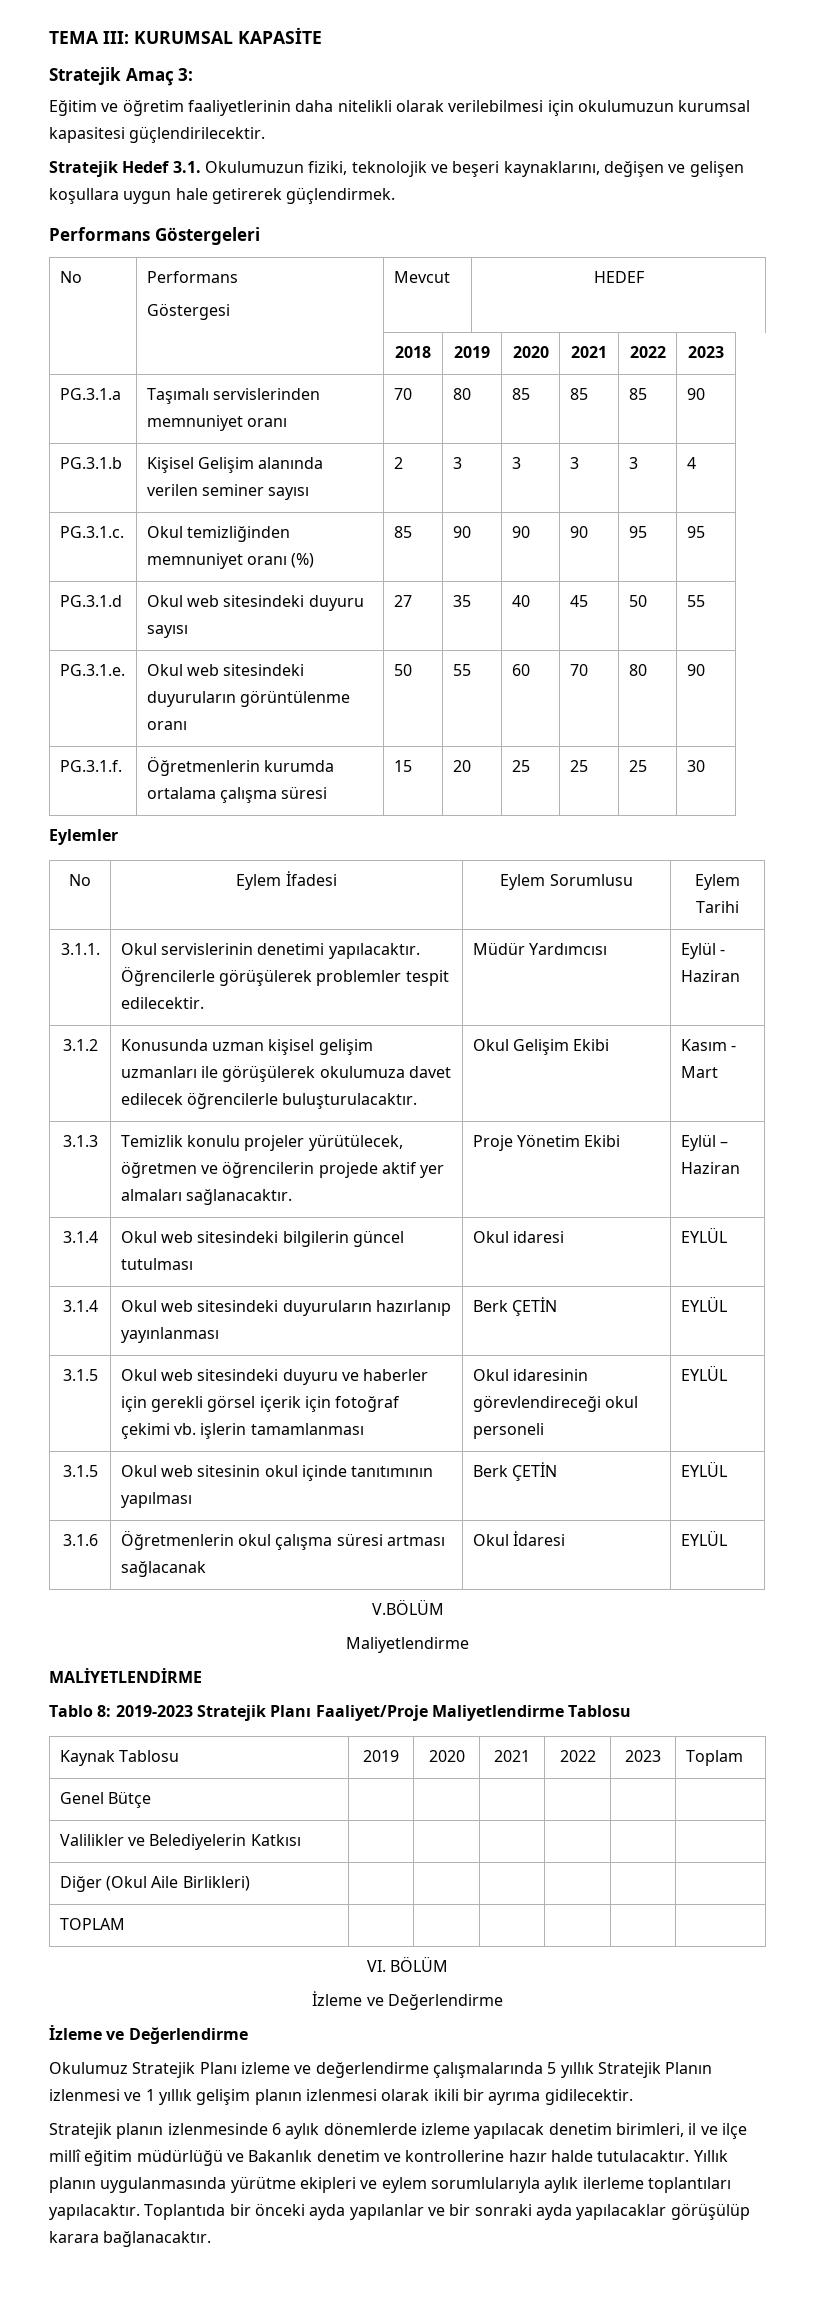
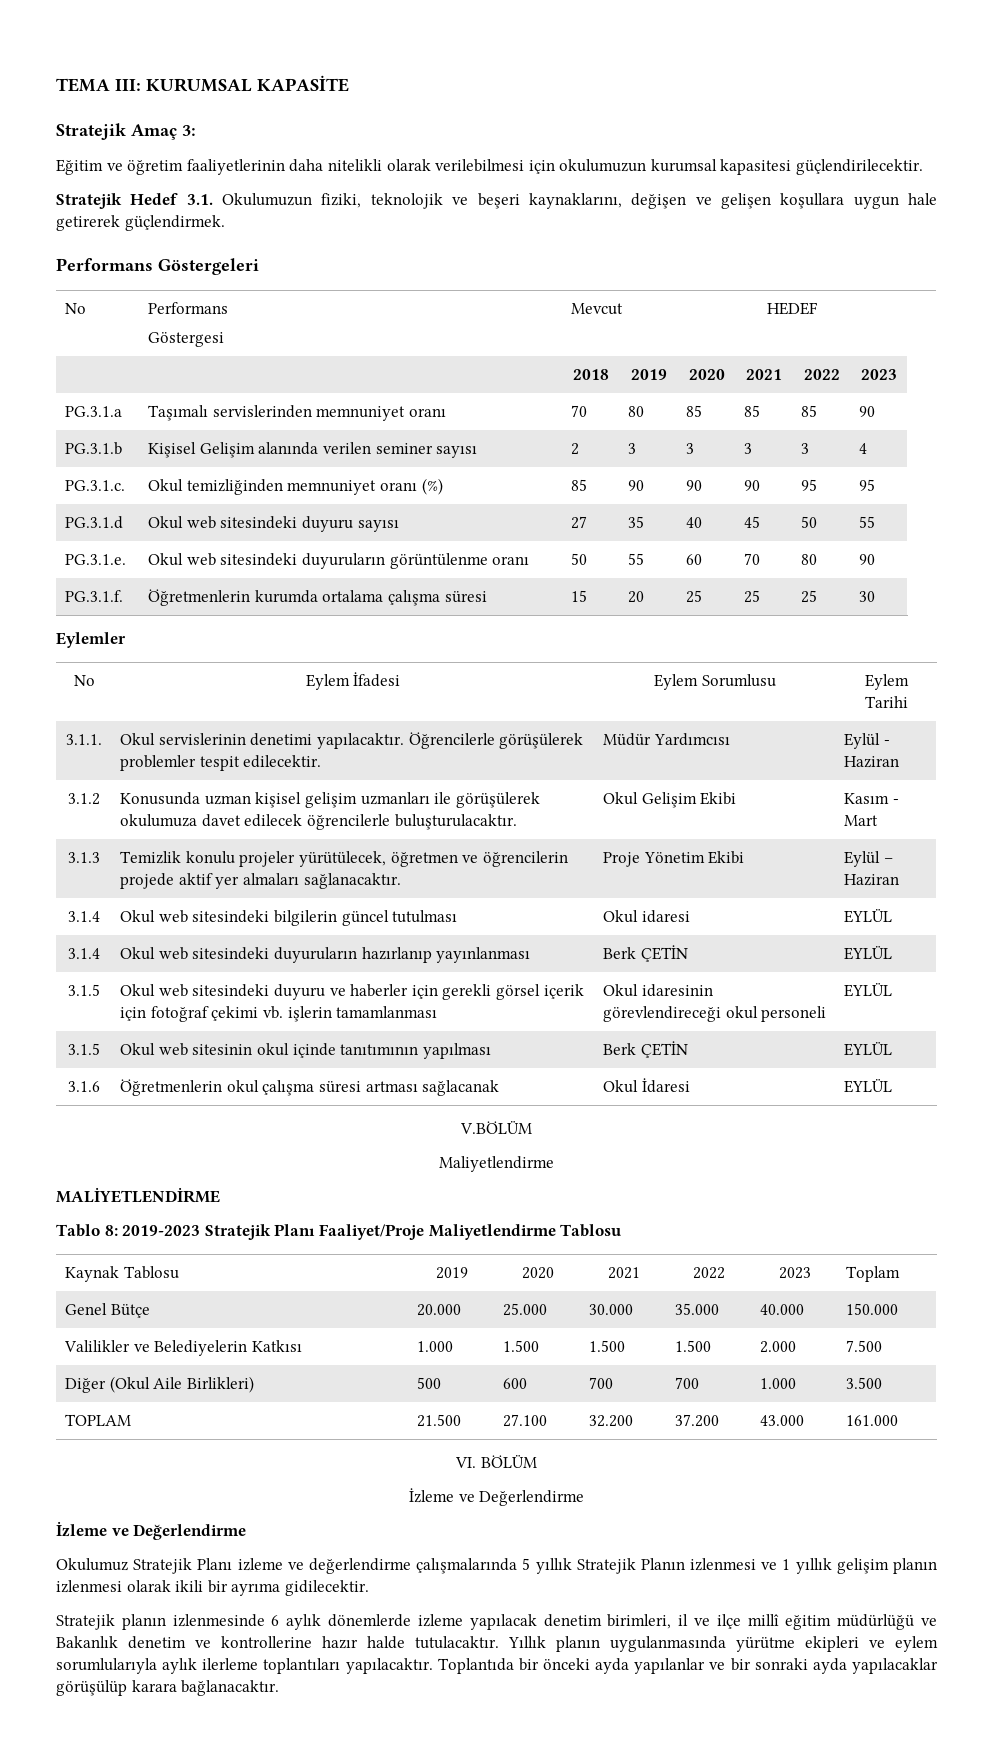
[59,1834,301,1850] [59,1876,250,1892] [59,1918,125,1930] | | | | | // Valilikler ve Belediyelerin Katkısı | | | | | | // Diğer (Okul Aile Birlikleri) | | | | | | // TOPLAM | | | | | | -> [417,1304,462,1316] [503,1303,548,1316] [589,1304,634,1315] [675,1303,720,1315] [760,1304,805,1315] [846,1303,899,1315] [64,1340,303,1356] [417,1341,454,1352] [503,1340,540,1352] [589,1340,626,1352] [675,1340,712,1352] [760,1341,797,1353] [846,1340,883,1352] [65,1376,255,1393] [417,1377,442,1389] [503,1378,528,1389] [589,1377,614,1389] [675,1377,700,1389] [760,1378,797,1389] [846,1377,883,1389] [65,1414,132,1426] [417,1414,462,1427] [503,1414,548,1427] [589,1415,634,1427] [675,1414,720,1427] [760,1415,805,1426] [846,1415,899,1426] 20.000 | 25.000 | 30.000 | 35.000 | 40.000 | 150.000 // Valilikler ve Belediyelerin Katkısı | 1.000 | 1.500 | 1.500 | 1.500 | 2.000 | 7.500 // Diğer (Okul Aile Birlikleri) | 500 | 600 | 700 | 700 | 1.000 | 3.500 // TOPLAM | 21.500 | 27.100 | 32.200 | 37.200 | 43.000 | 161.000

